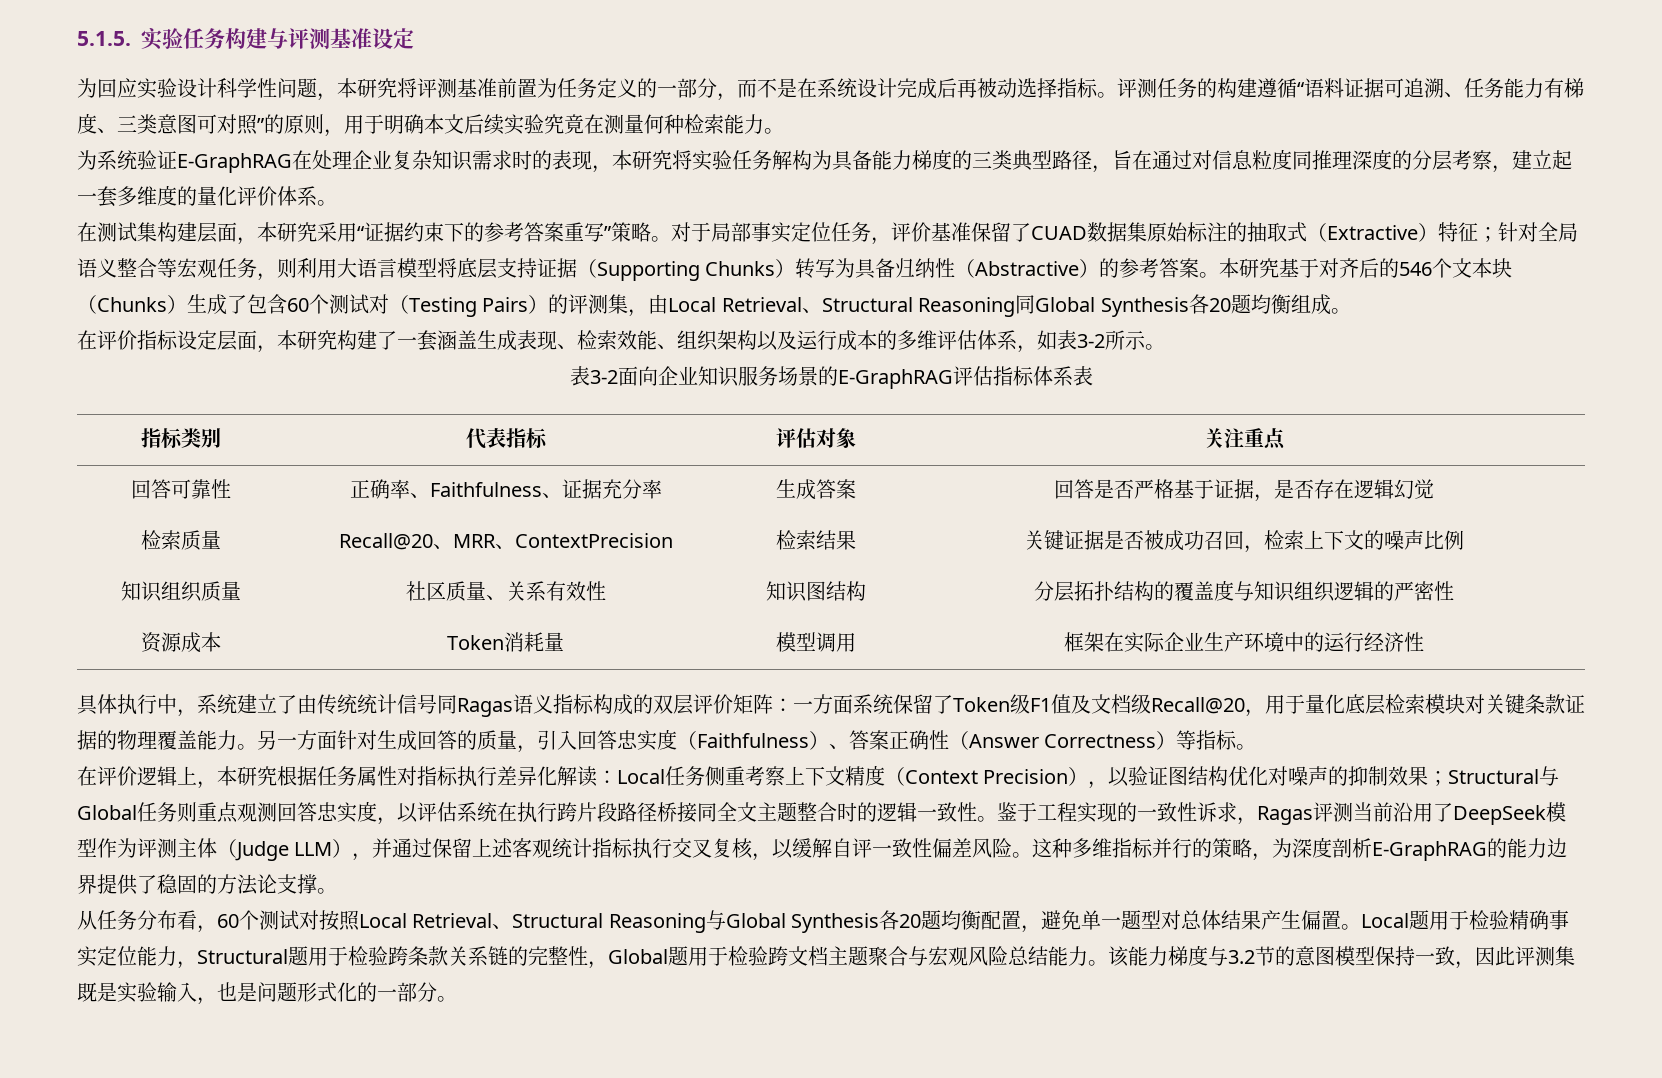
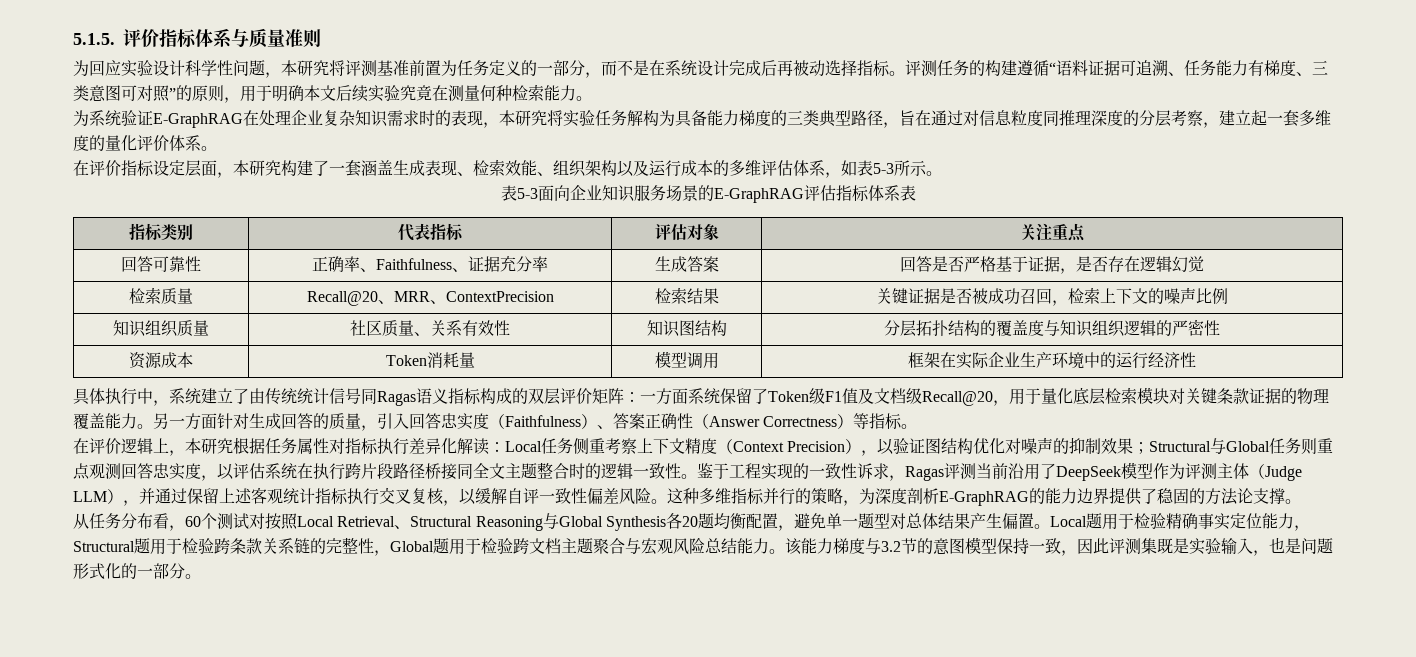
[141,28,414,50] 实验任务构建与评测基准设定 -> [123,28,321,48] 评价指标体系与质量准则
[77,222,1578,245] [77,258,1513,281] [77,294,1351,317] // 在测试集构建层面，本研究采用“证据约束下的参考答案重写”策略。对于局部事实定位任务，评价基准保留了CUAD数据集原始标注的抽取式（Extractive）特征；针对全局语义整合等宏观任务，则利用大语言模型将底层支持证据（Supporting Chunks）转写为具备归纳性（Abstractive）的参考答案。本研究基于对齐后的546个文本块（Chunks）生成了包含60个测试对（Testing Pairs）的评测集，由Local Retrieval、Structural Reasoning同Global Synthesis各20题均衡组成。 -> (217, 148) none
[1077,334,1105,348] 3-2 -> [873,163,894,174] 5-3
[589,370,618,384] 3-2 -> [516,188,538,199] 5-3

